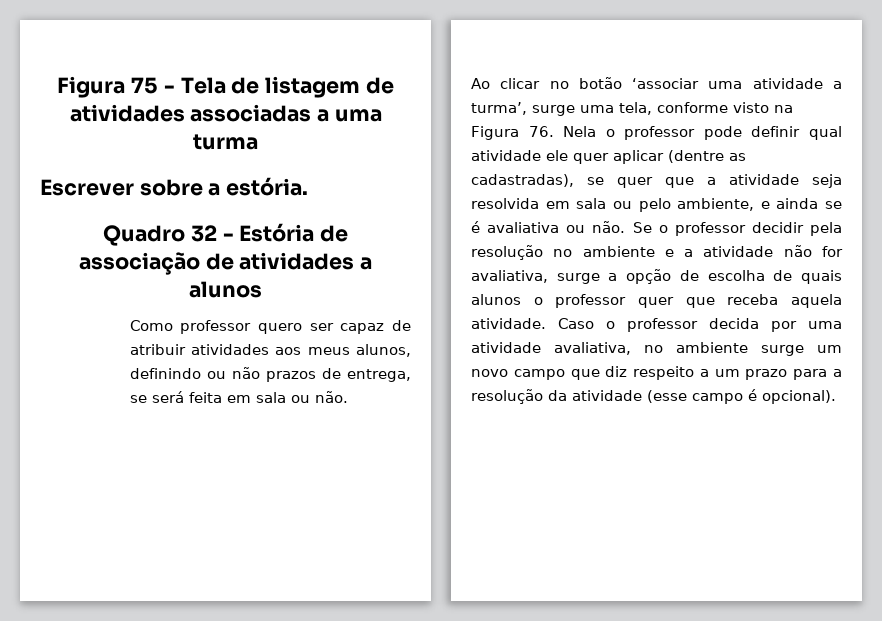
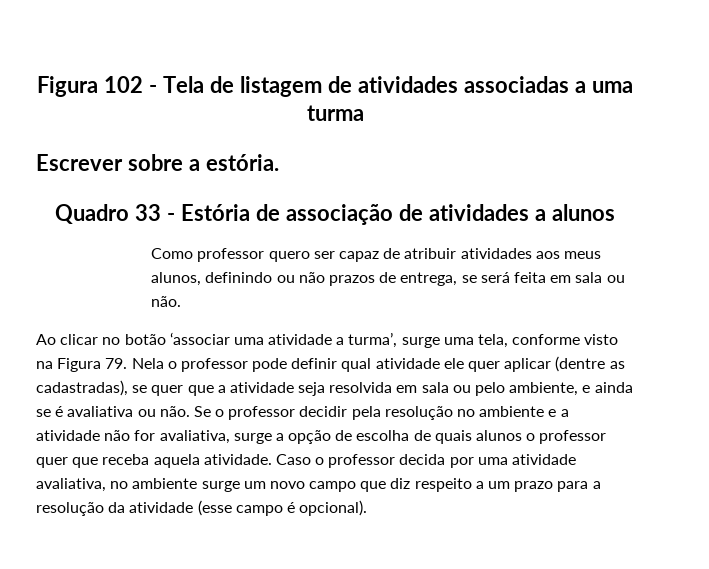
[57,76,159,98] Figura 75 -> [37,76,144,97] Figura 102
[190,225,217,242] 32 -> [135,204,162,221] 33
[528,126,554,137] 76. -> [105,358,128,369] 79.

